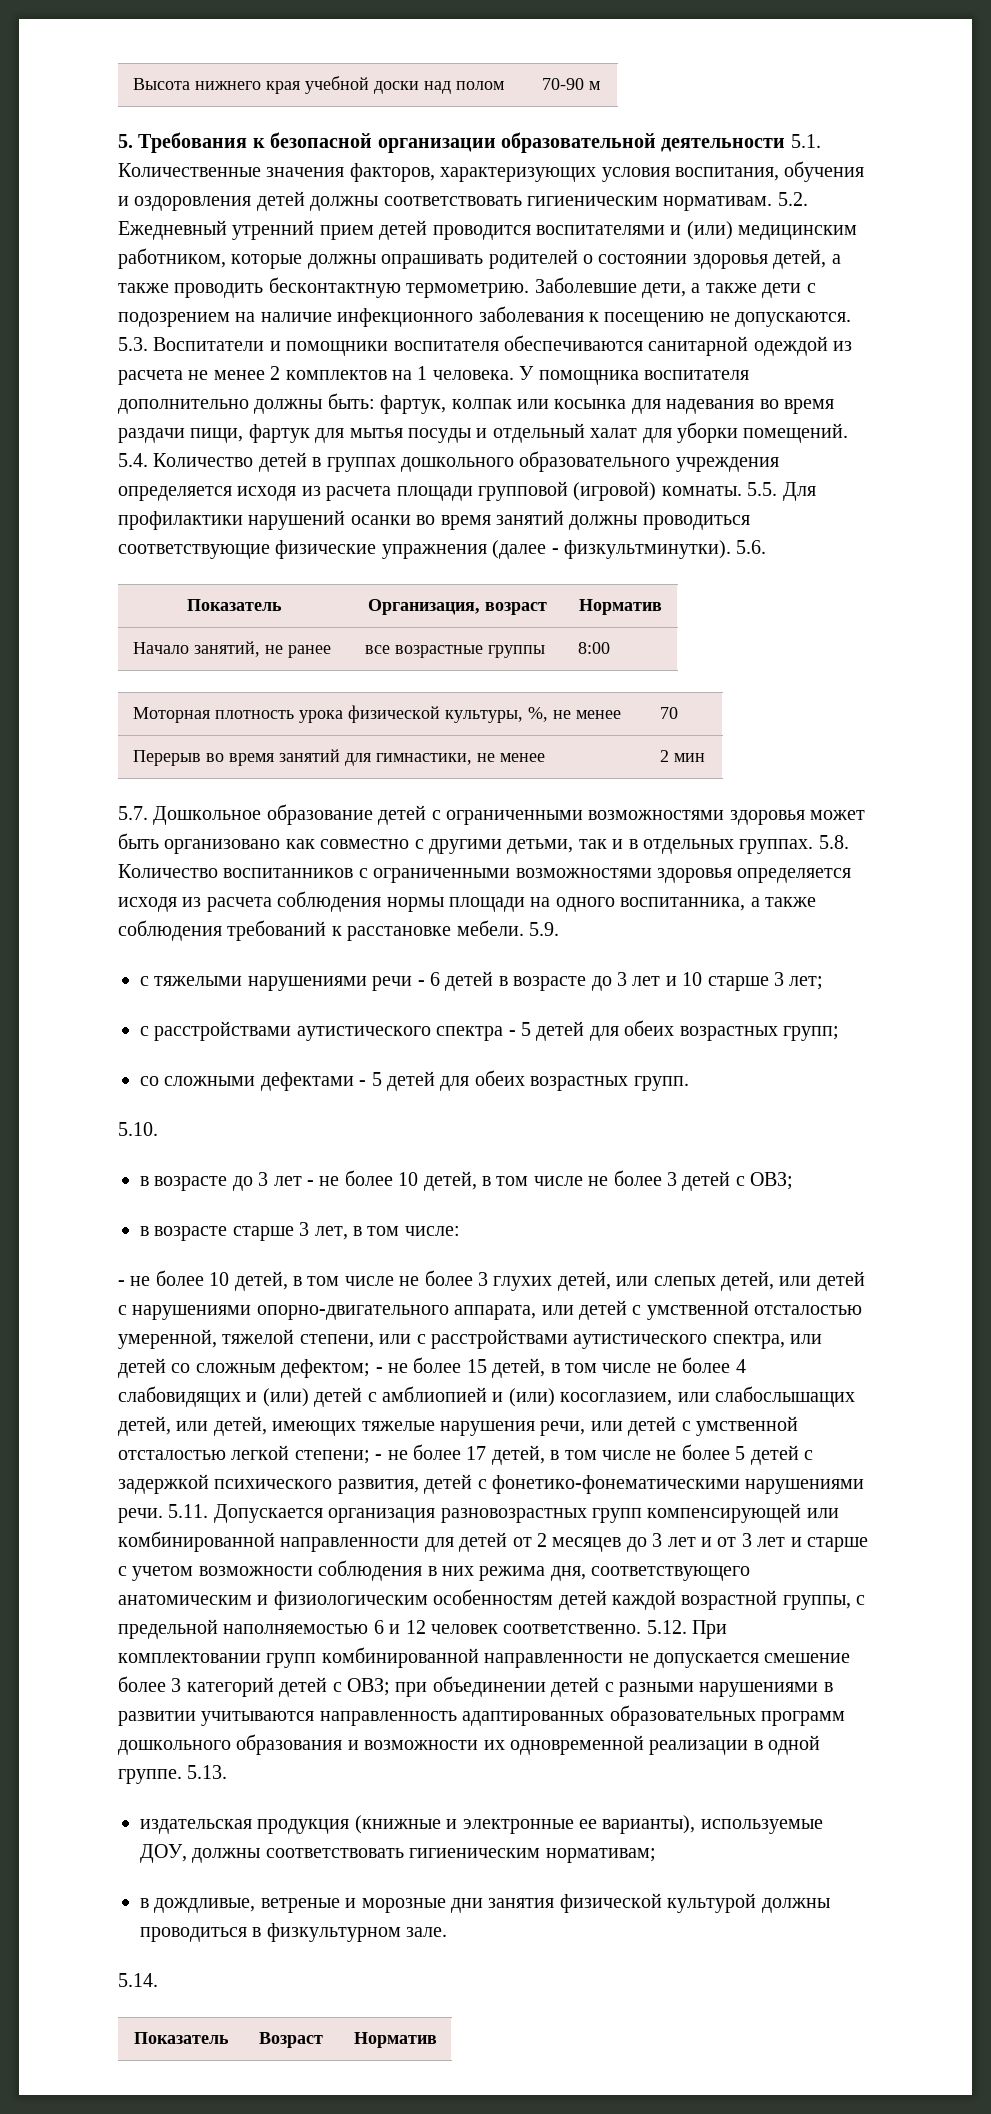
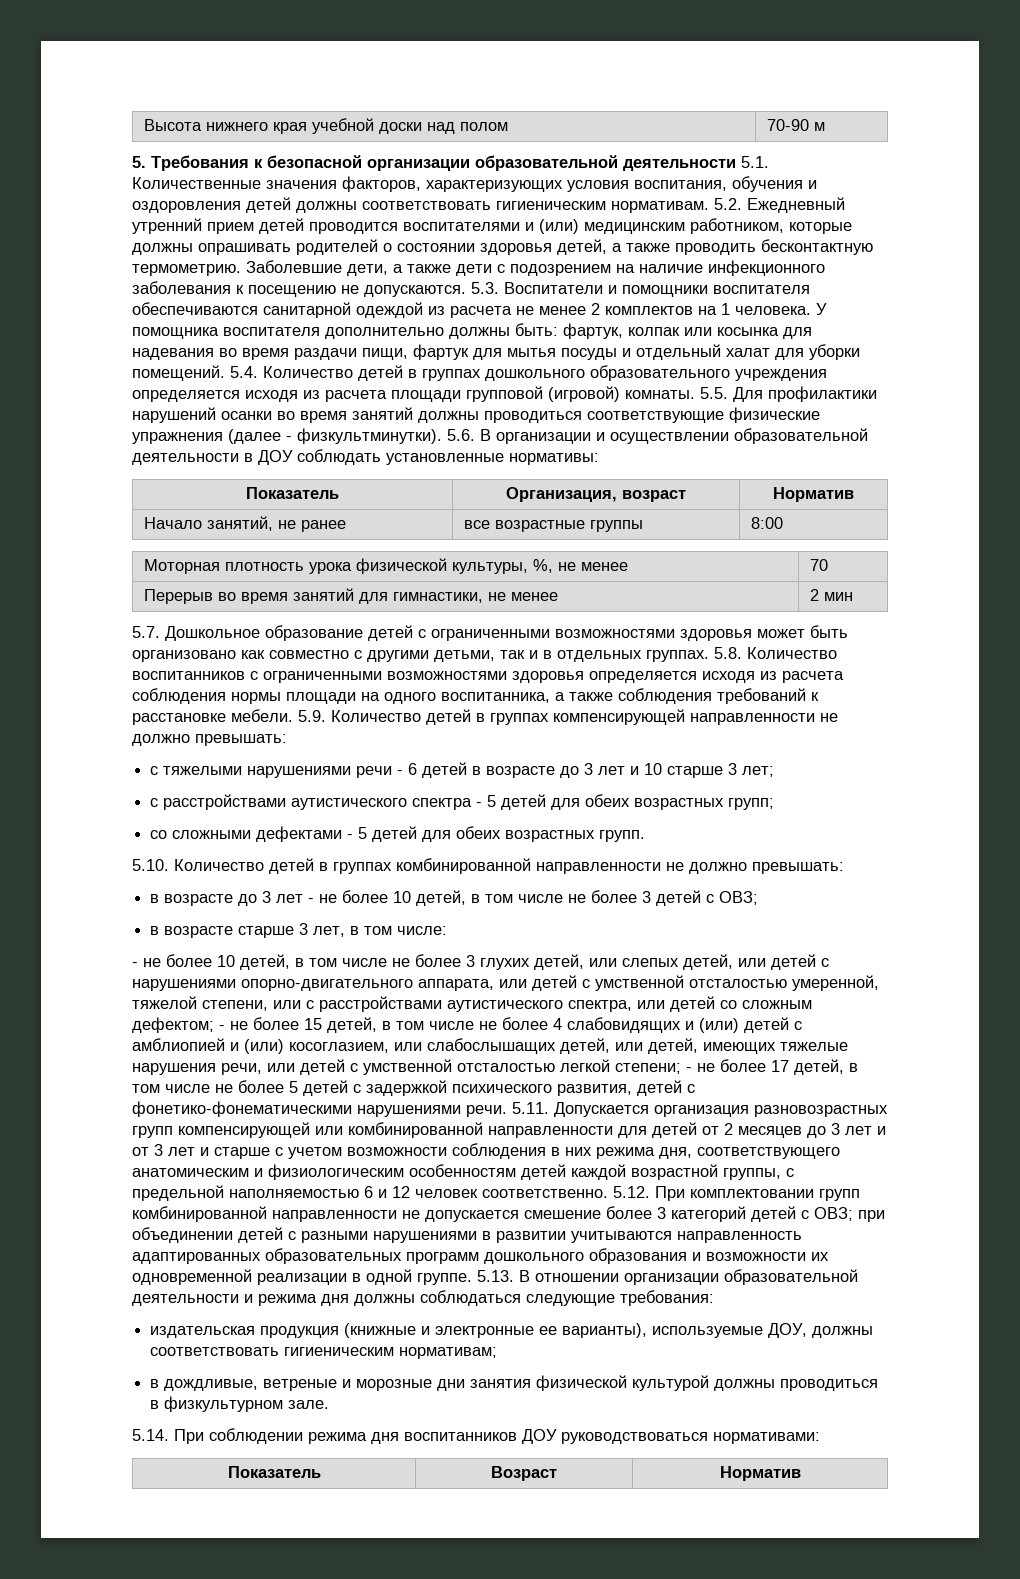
(767, 547) none -> [480,428,868,444] [132,449,599,465] В организации и осуществлении образовательной деятельности в ДОУ соблюдать установленные нормативы:
(559, 929) none -> [331,709,838,725] [132,734,287,746] Количество детей в группах компенсирующей направленности не должно превышать:
(158, 1129) none -> [174,858,844,874] Количество детей в группах комбинированной направленности не должно превышать:
(228, 1772) none -> [519,1269,858,1285] [132,1290,714,1306] В отношении организации образовательной деятельности и режима дня должны соблюдаться следующие требования:
(158, 1980) none -> [174,1428,820,1444] При соблюдении режима дня воспитанников ДОУ руководствоваться нормативами:

